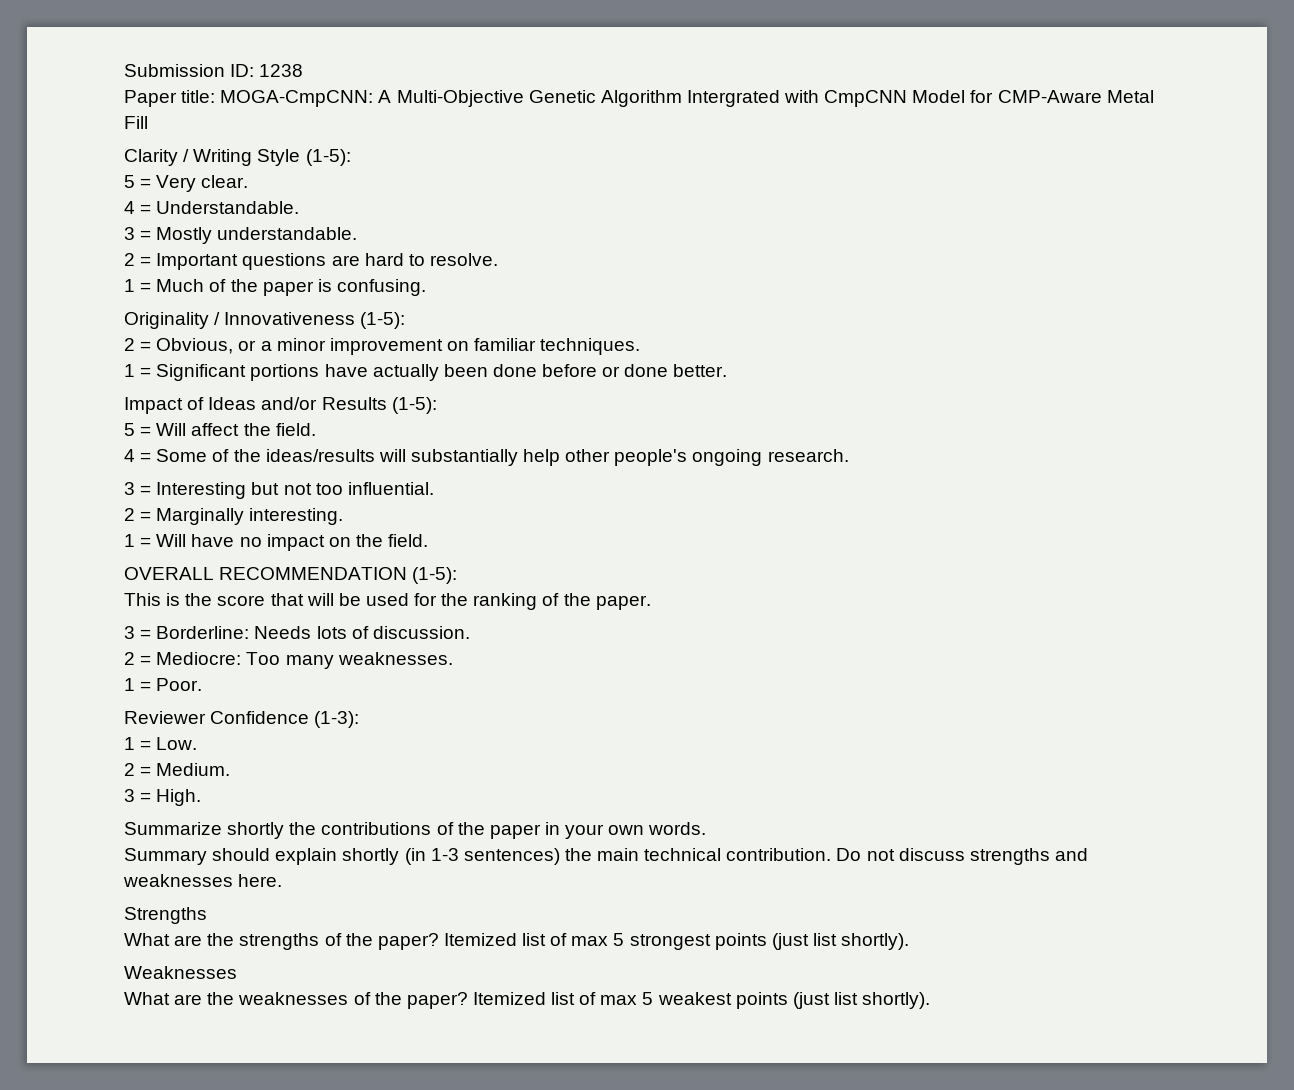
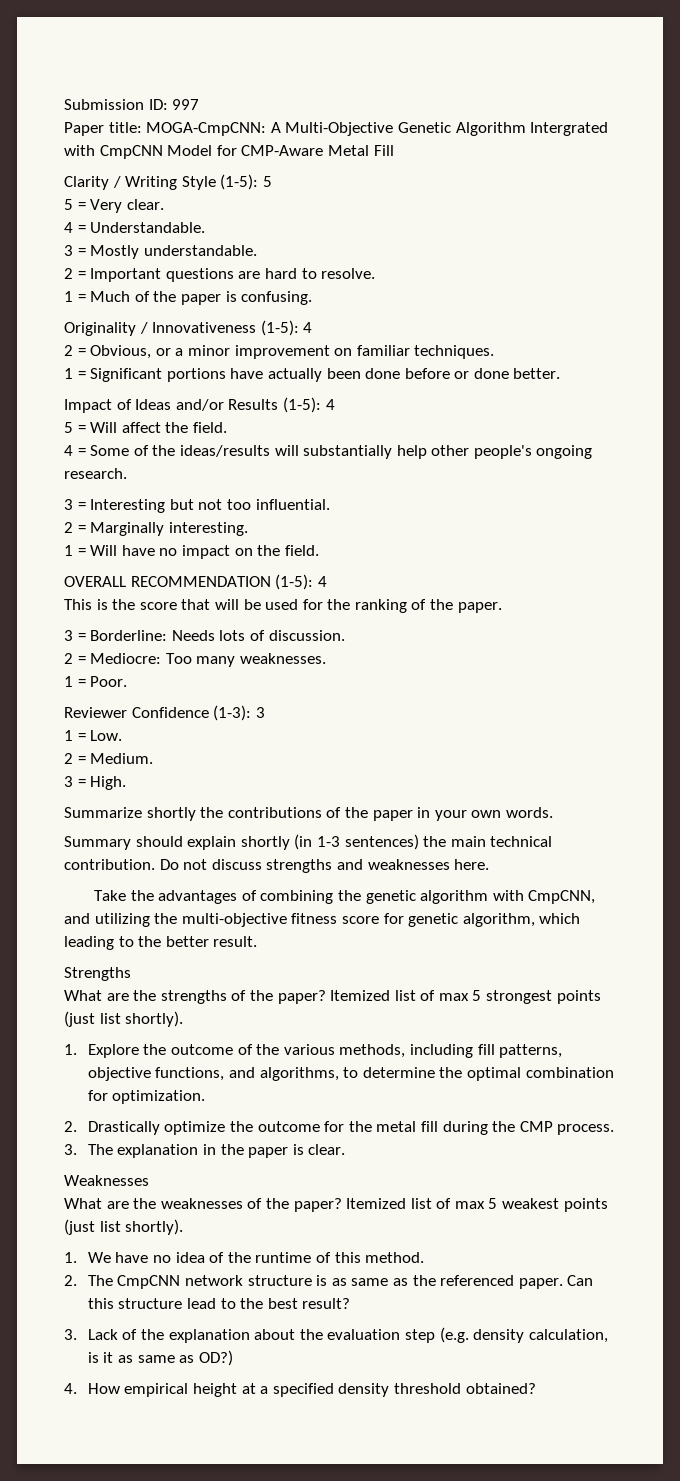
[259,64,304,77] 1238 -> [172,99,200,110] 997
(351, 157) none -> [262,176,272,187] 5
(406, 320) none -> [303,322,313,333] 4
(437, 405) none -> [325,399,335,410] 4
(458, 575) none -> [317,576,327,587] 4
(360, 719) none -> [255,707,265,718] 3
(283, 880) none -> [93,890,596,904] [64,913,581,927] [64,936,258,950] // Take the advantages of combining the genetic algorithm with CmpCNN, and utilizing the multi-objective fitness score for genetic algorithm, which leading to the better result.
(910, 941) none -> [64,1044,563,1058] [87,1067,614,1081] [87,1090,206,1104] [64,1121,615,1135] [64,1144,346,1158] // 1. Explore the outcome of the various methods, including fill patterns, objective functions, and algorithms, to determine the optimal combination for optimization. // 2. Drastically optimize the outcome for the metal fill during the CMP process. // 3. The explanation in the paper is clear.
(931, 1000) none -> [64,1252,425,1263] [64,1275,594,1289] [87,1298,351,1309] [64,1327,608,1343] [87,1350,233,1366] [64,1383,536,1397] // 1. We have no idea of the runtime of this method. // 2. The CmpCNN network structure is as same as the referenced paper. Can this structure lead to the best result? // 3. Lack of the explanation about the evaluation step (e.g. density calculation, is it as same as OD?) // 4. How empirical height at a specified density threshold obtained?

